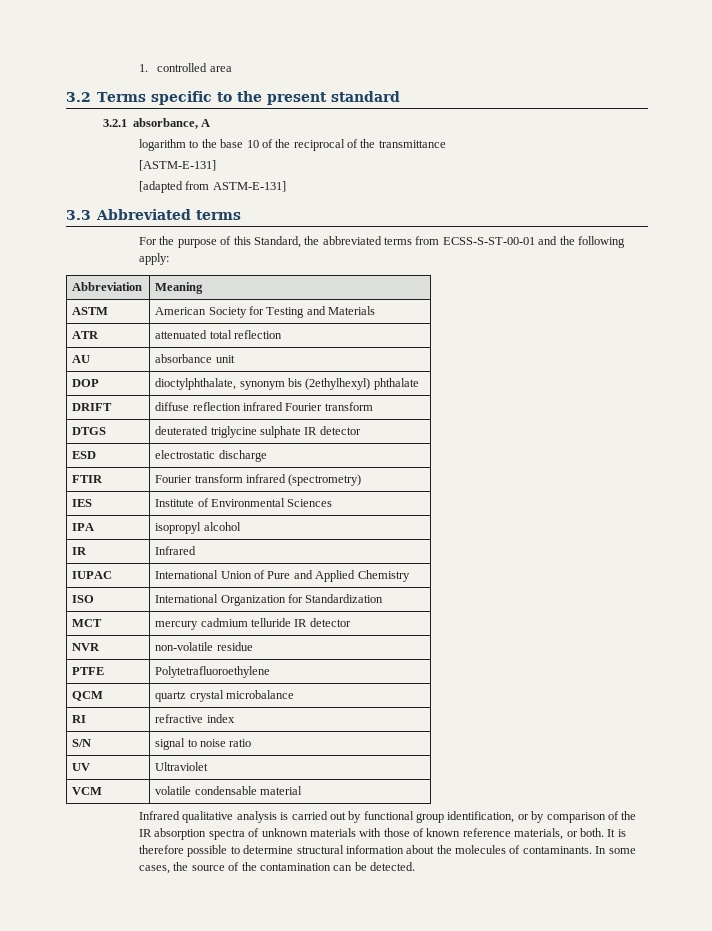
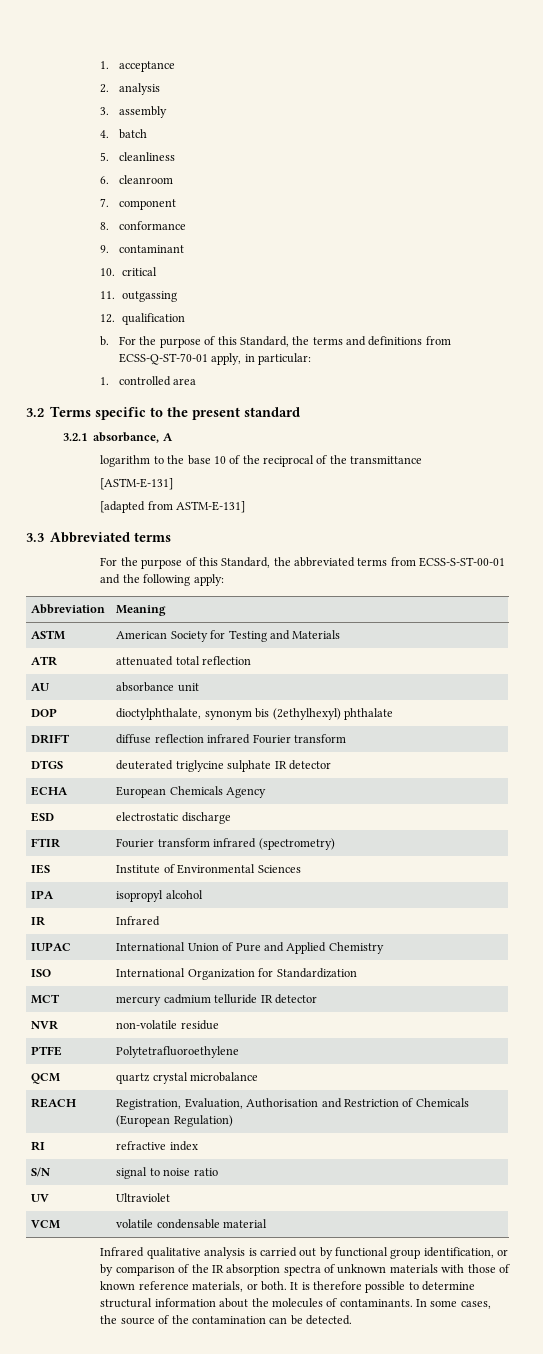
[139,64,149,72] 1. -> [100,61,176,72] [100,83,161,95] [100,106,168,118] [100,129,148,139] [100,152,176,161] [100,175,174,184] [100,198,177,210] [100,221,187,230] [100,245,185,253] [100,267,157,276] [100,291,177,302] [100,313,185,325] [100,336,451,348] [119,353,312,365] [100,377,110,385] 1. acceptance // 2. analysis // 3. assembly // 4. batch // 5. cleanliness // 6. cleanroom // 7. component // 8. conformance // 9. contaminant // 10. critical // 11. outgassing // 12. qualification // b. For the purpose of this Standard, the terms and definitions from ECSS-Q-ST-70-01 apply, in particular: // 1.
(361, 430) none -> [31,786,69,796] [116,786,267,798] // ECHA | European Chemicals Agency
(295, 694) none -> [31,1098,77,1108] [116,1098,469,1110] [116,1115,233,1127] // REACH | Registration, Evaluation, Authorisation and Restriction of Chemicals (European Regulation)

